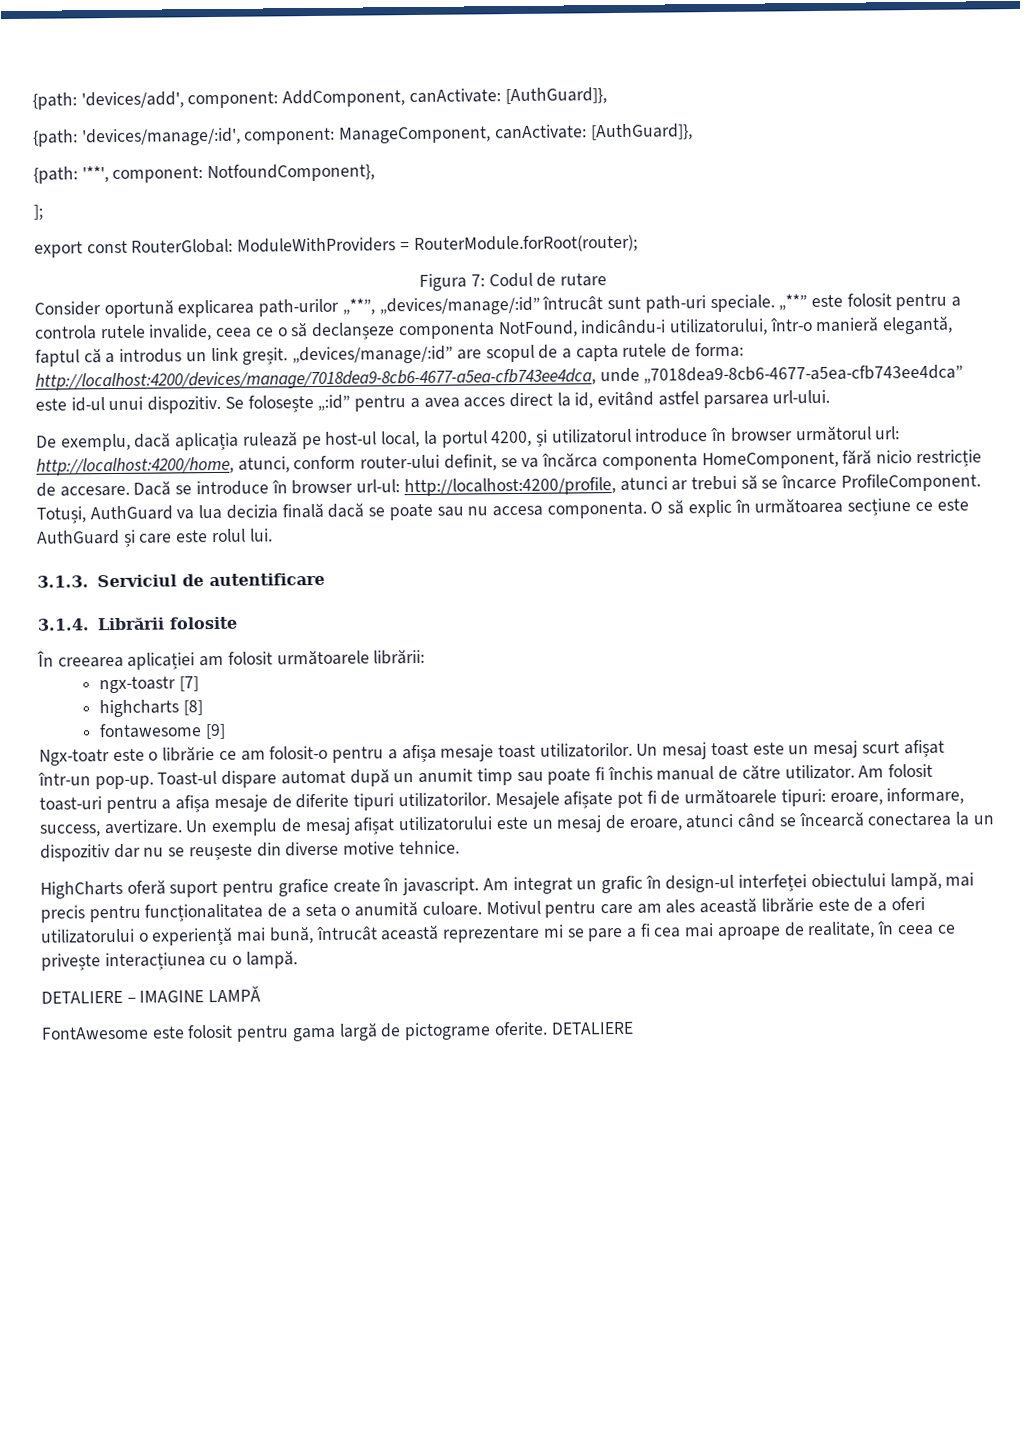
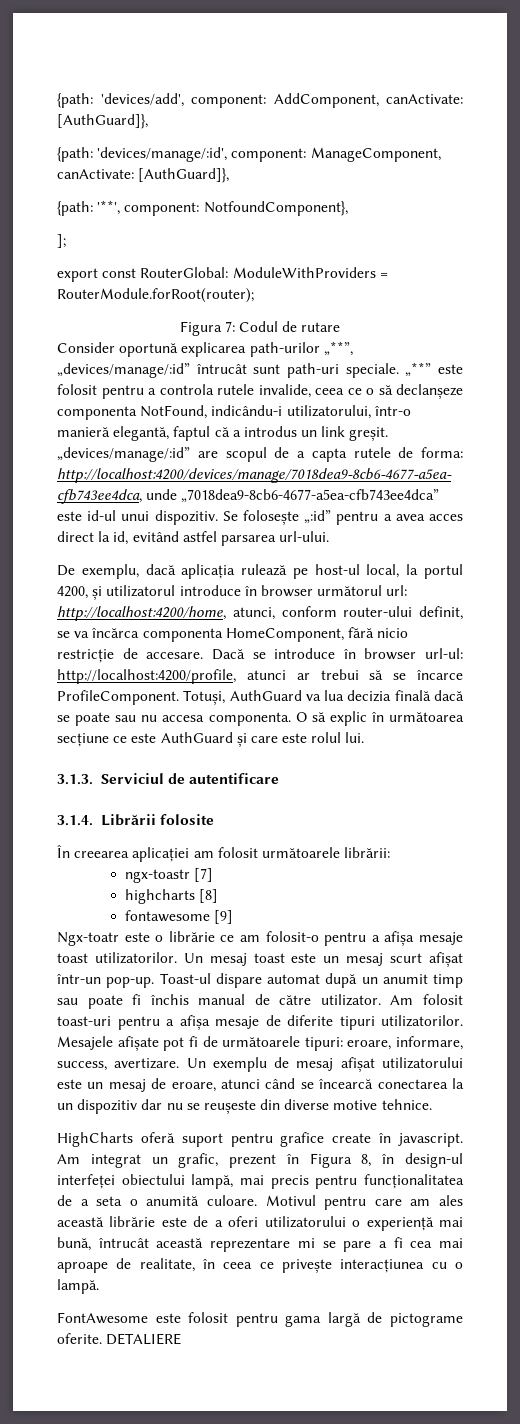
[600,875,643,894] grafic -> [178,1153,372,1168] grafic, prezent în Figura 8,
[41,985,262,1004] // DETALIERE – IMAGINE LAMPĂ -> (99, 1286) none

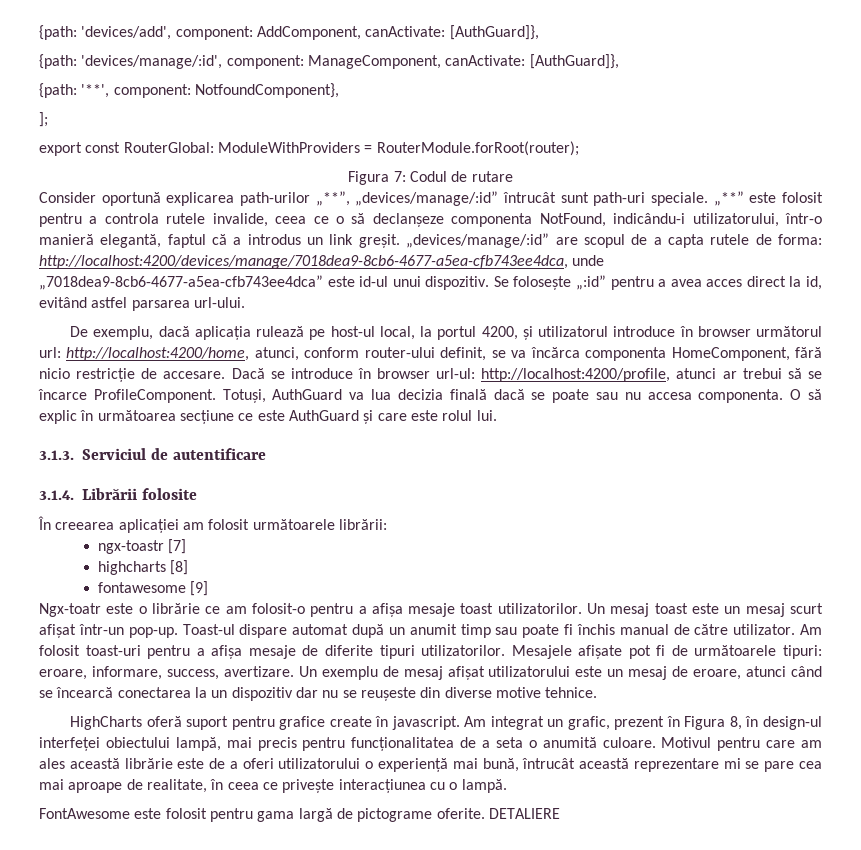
[378,1237,403,1248] a fi -> (795, 766) none

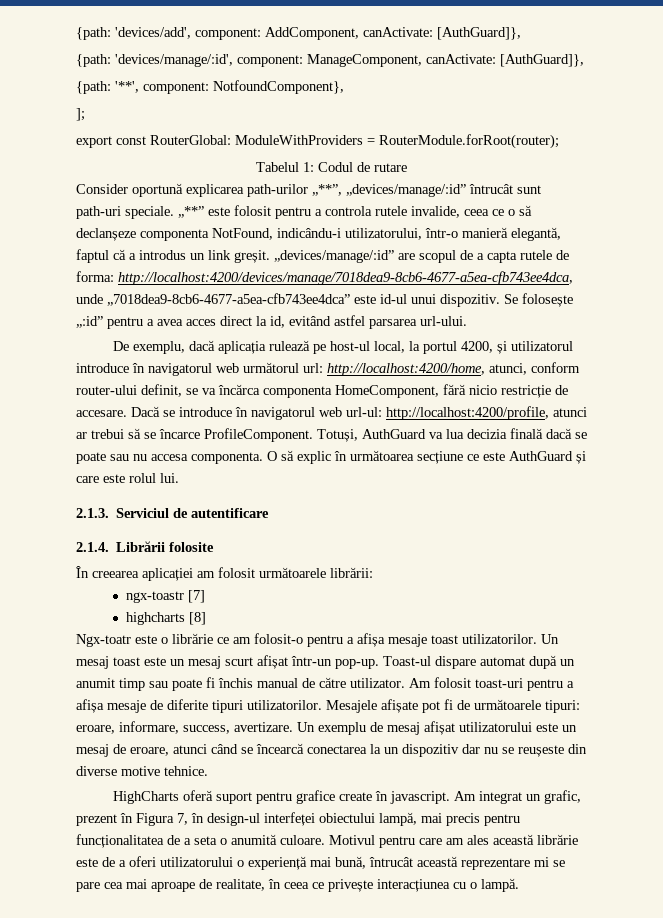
[348,171,406,185] Figura 7: -> [256,162,314,172] Tabelul 1:
[697,326,751,337] browser -> [148,363,239,376] navigatorul web
[377,368,431,379] browser -> [251,407,342,420] navigatorul web
[39,450,74,460] 3.1.3. -> [76,508,109,518] 2.1.3.
[39,490,74,500] 3.1.4. -> [76,542,109,552] 2.1.4.
[98,581,209,596] // fontawesome [9] -> (206, 618) none
[729,716,742,730] 8, -> [177,813,188,825] 7,
[39,808,560,822] // FontAwesome este folosit pentru gama largă de pictograme oferite. DETALIERE -> (519, 885) none

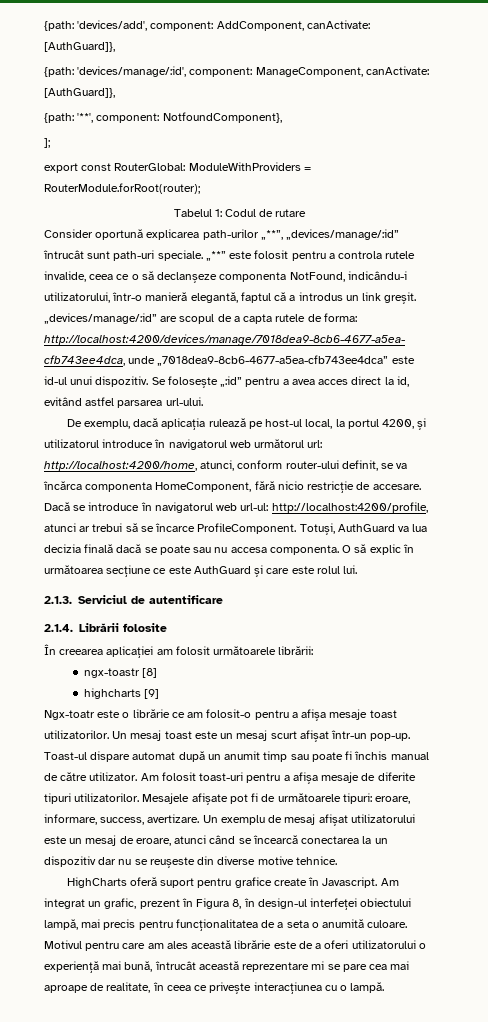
[187,590,205,603] [7] -> [141,668,157,678] [8]
[188,612,206,625] [8] -> [143,689,159,699] [9]
[390,791,451,804] javascript. -> [322,877,378,888] Javascript.
[177,813,188,825] 7, -> [232,899,242,909] 8,

